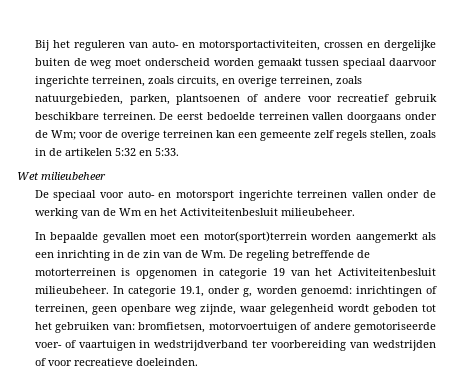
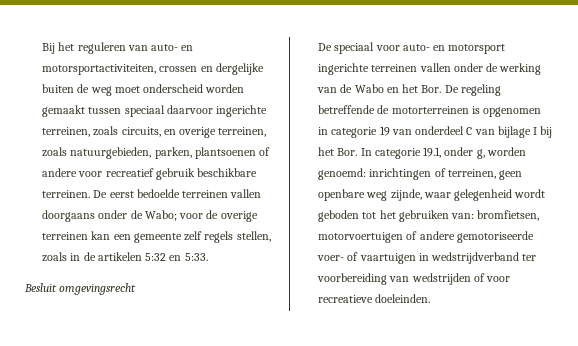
[50,130,76,140] Wm; -> [144,210,177,221] Wabo;
[17,172,106,180] Wet milieubeheer -> [24,283,137,295] Besluit omgevingsrecht
[118,208,142,216] Wm -> [354,84,384,93] Wabo
[179,208,355,216] [34,231,437,243] [34,250,226,261] Activiteitenbesluit milieubeheer. // In bepaalde gevallen moet een motor(sport)terrein worden aangemerkt als een inrichting in de zin van de Wm. -> [421,85,442,93] Bor.
[315,268,437,276] [34,286,109,294] het Activiteitenbesluit milieubeheer. -> [415,126,553,138] [318,147,358,156] onderdeel C van bijlage I bij het Bor.

